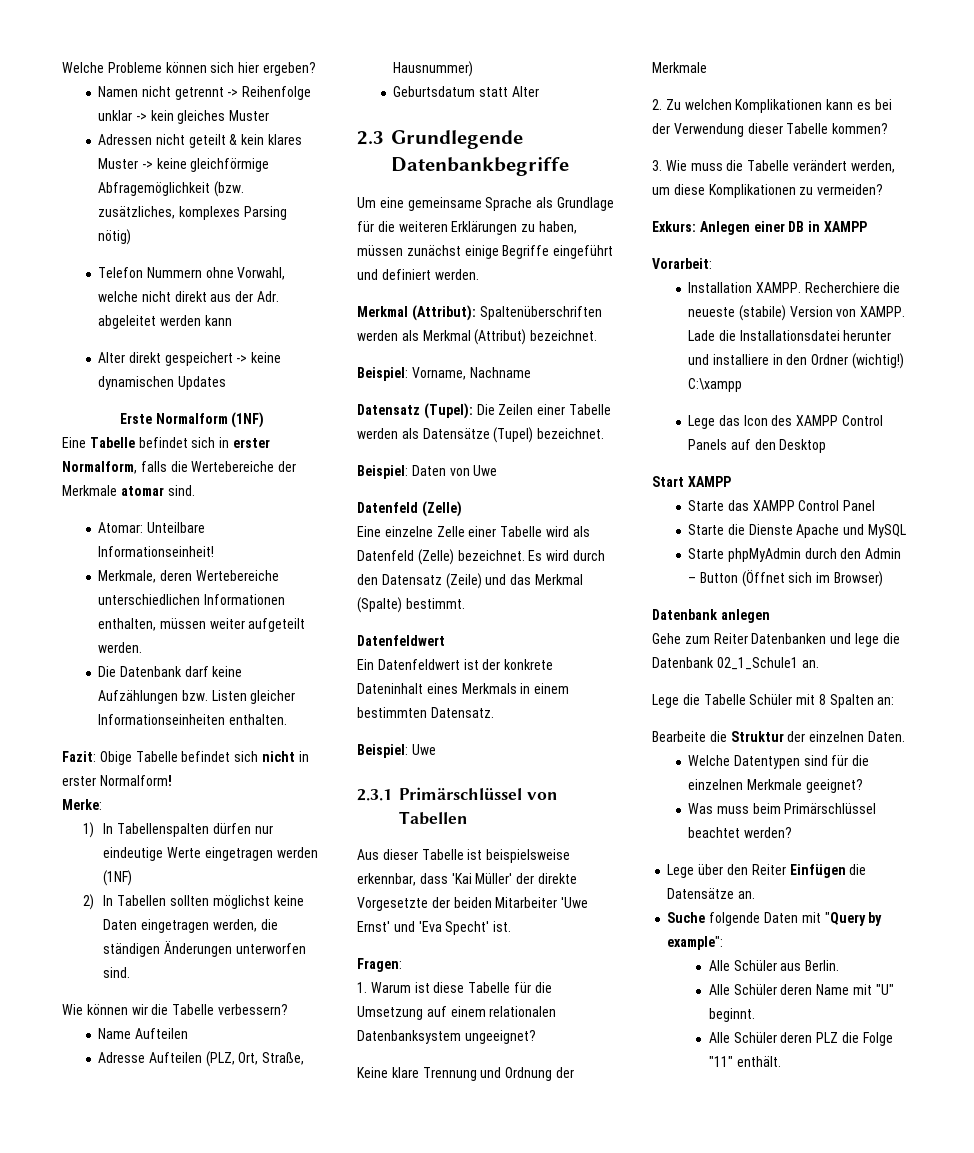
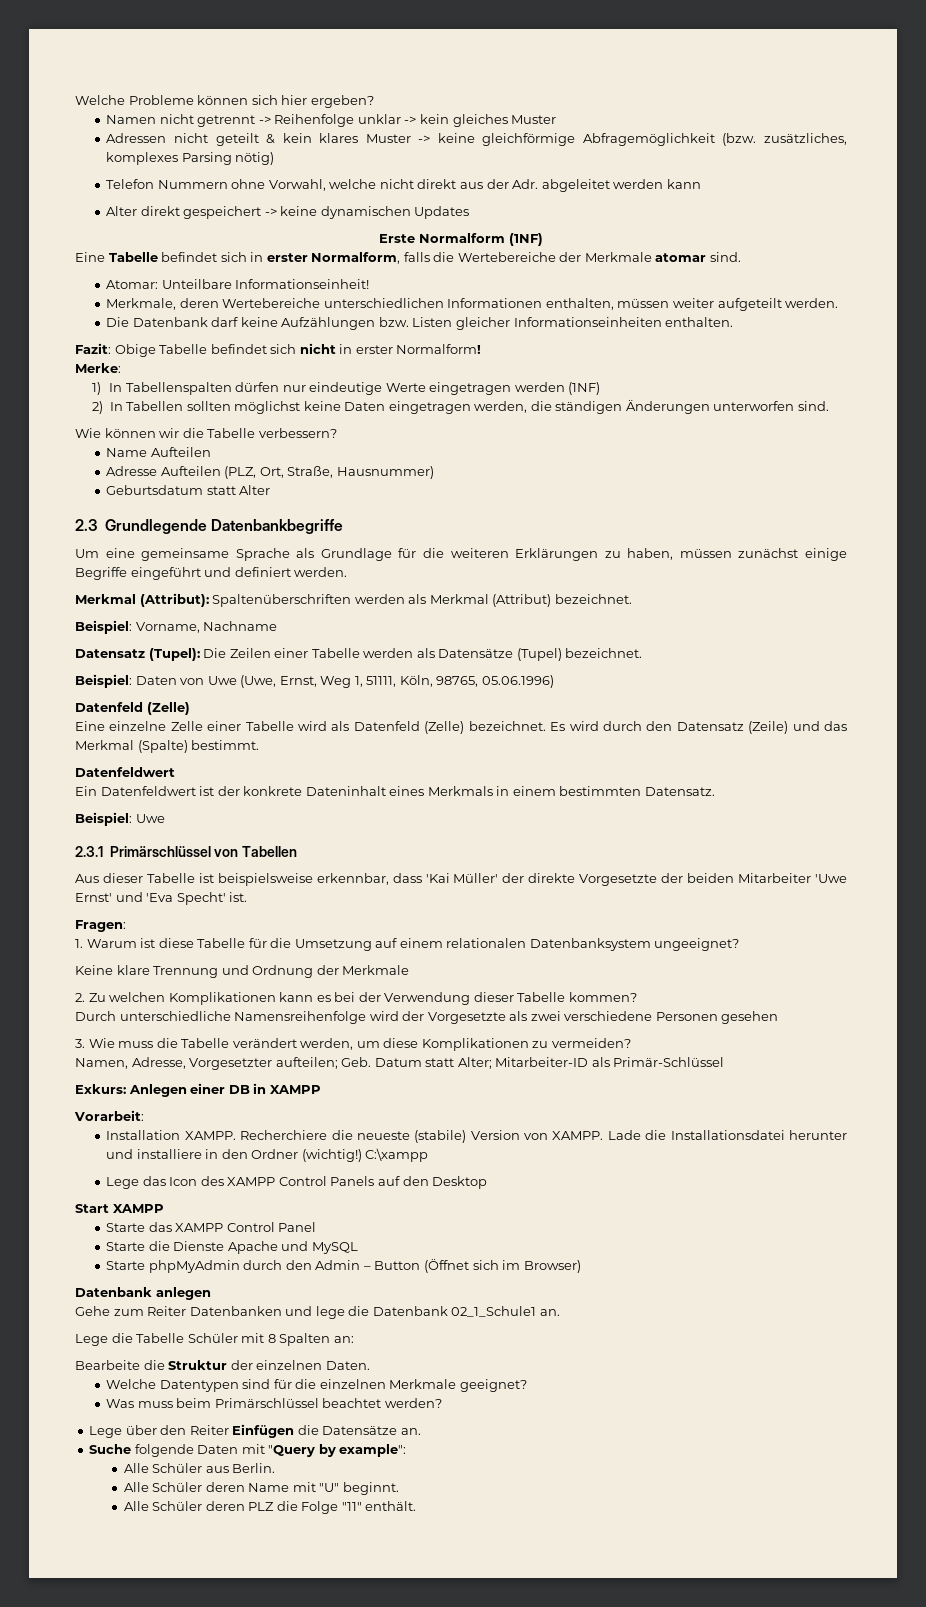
(498, 470) none -> [240,675,554,688] (Uwe, Ernst, Weg 1, 51111, Köln, 98765, 05.06.1996)
(889, 128) none -> [75,1011,779,1024] // Durch unterschiedliche Namensreihenfolge wird der Vorgesetzte als zwei verschiedene Personen gesehen
(884, 189) none -> [75,1057,725,1070] // Namen, Adresse, Vorgesetzter aufteilen; Geb. Datum statt Alter; Mitarbeiter-ID als Primär-Schlüssel

